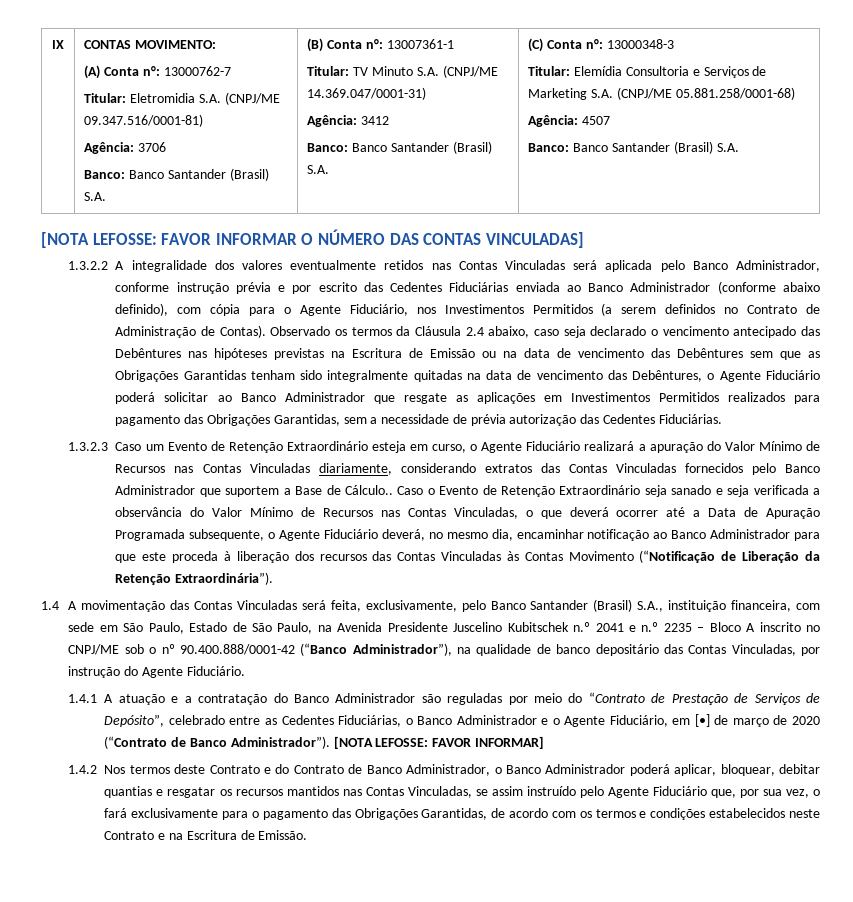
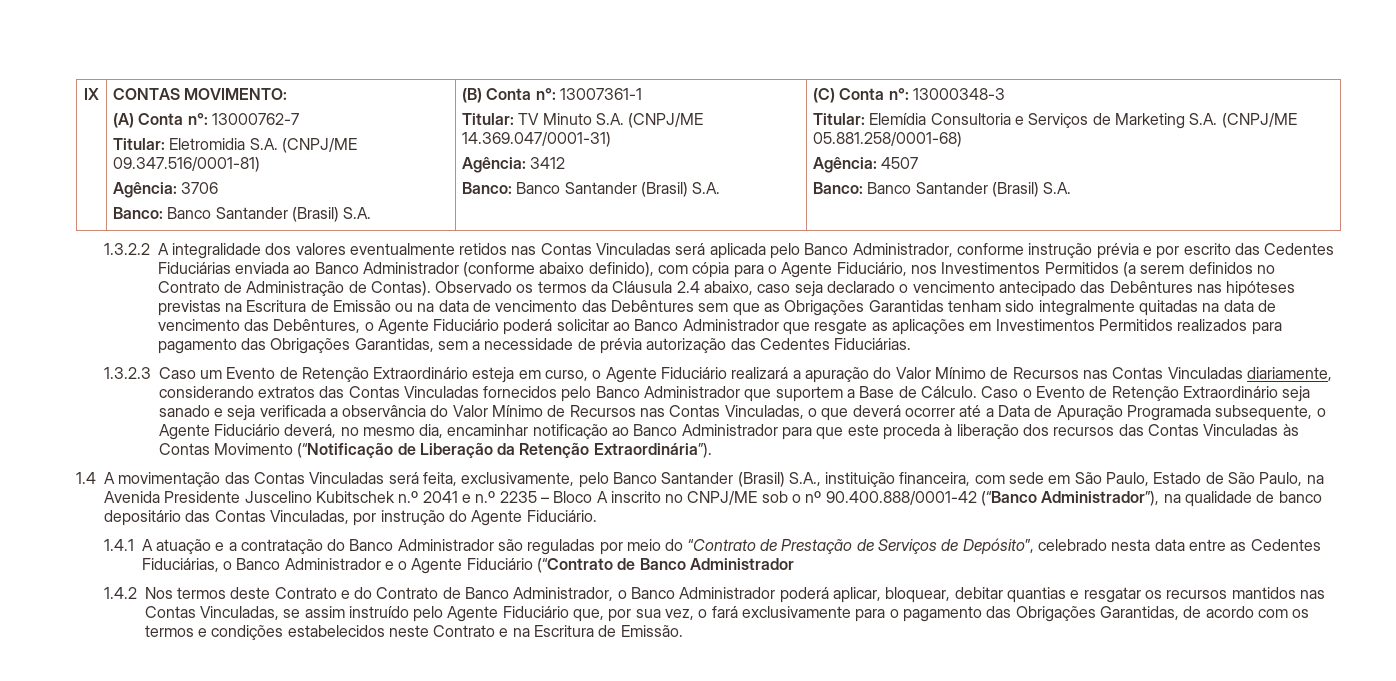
[41,229,584,248] // [NOTA LEFOSSE: FAVOR INFORMAR O NÚMERO DAS CONTAS VINCULADAS] -> (1072, 188) none
[344,485,393,495] Cálculo.. -> [921,386,978,398] Cálculo.
(225, 720) none -> [1111,539,1185,551] nesta data
[609,714,820,727] [104,736,544,749] Fiduciário, em [•] de março de 2020 (“Contrato de Banco Administrador”). [NOTA LEFOSSE: FAVOR INFORMAR] -> [466,558,795,573] Fiduciário (“Contrato de Banco Administrador

